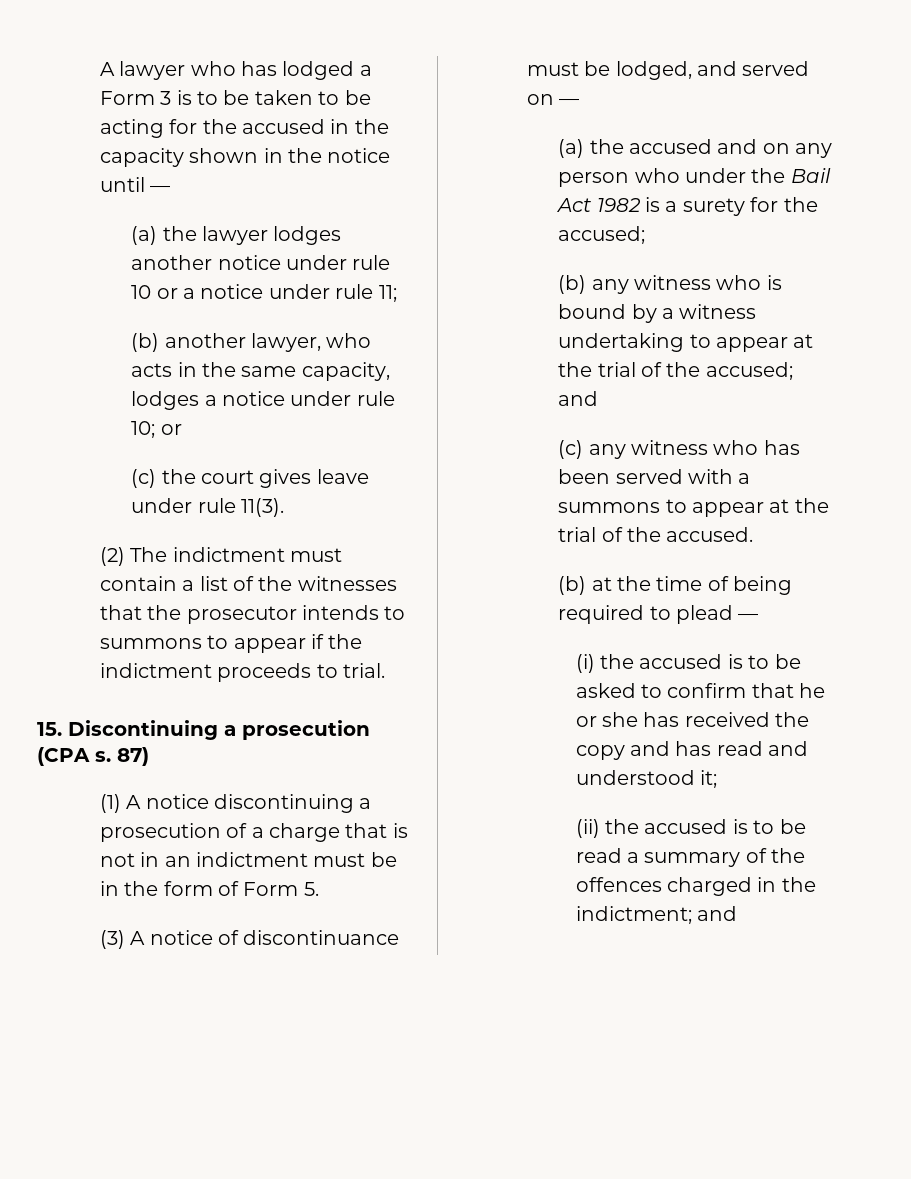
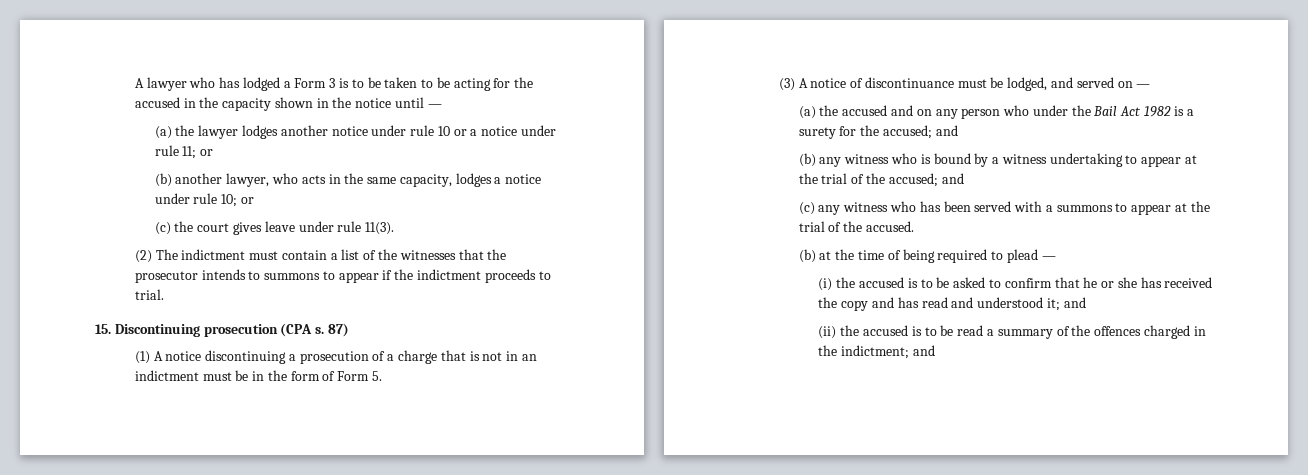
(397, 293) none -> [200,149,214,156] or
[224,725,236,736] a -> (200, 330) none
(646, 235) none -> [935,125,958,136] and
(717, 779) none -> [1063,297,1086,308] and

